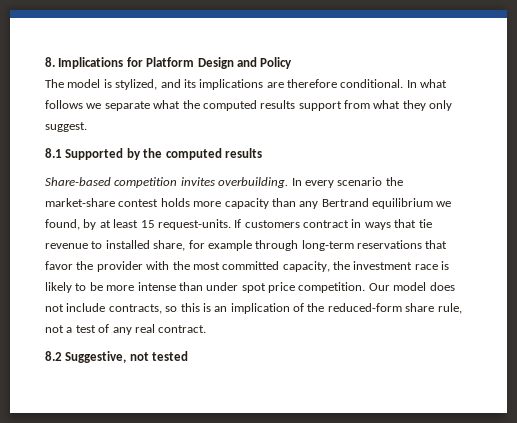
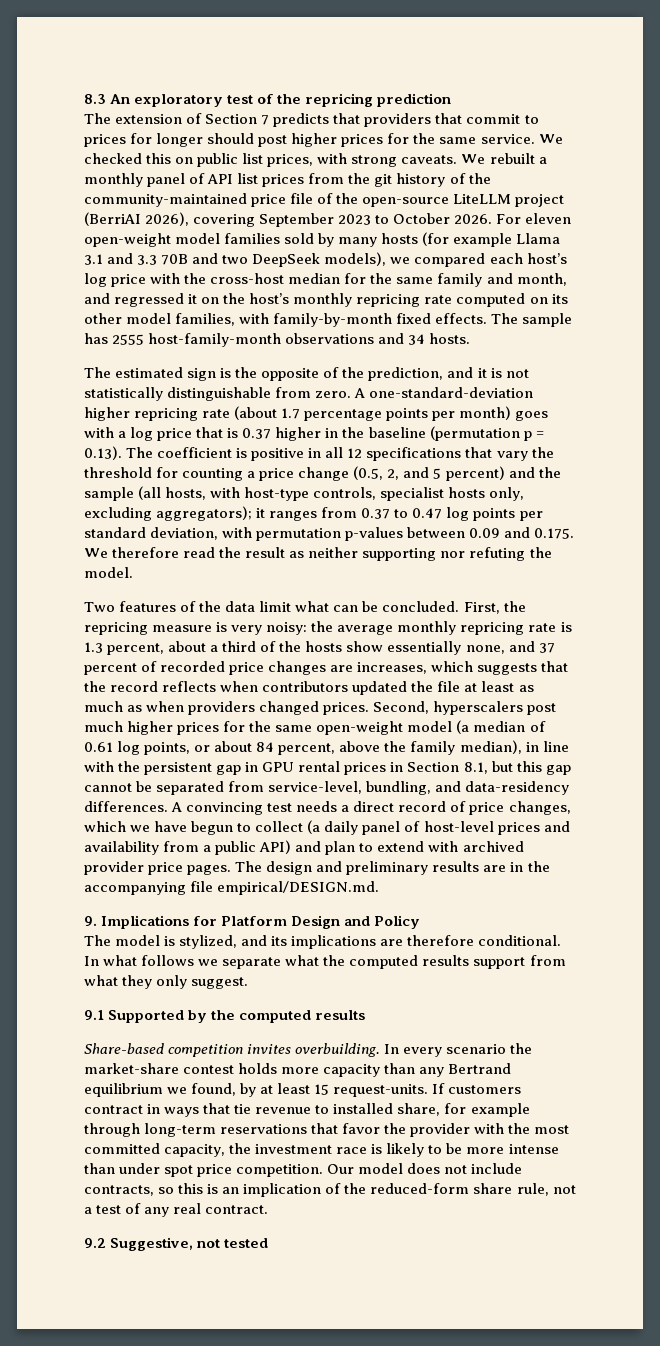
[45,57,55,67] 8. -> [84,93,452,107] [84,113,539,127] [84,133,563,147] [84,153,547,167] [84,173,491,187] [84,193,565,207] [84,212,572,227] [84,232,561,247] [84,252,567,267] [84,273,567,287] [84,293,568,307] [84,313,573,327] [84,333,471,347] [84,367,529,381] [84,387,534,401] [84,406,549,421] [84,426,544,441] [84,446,554,461] [84,466,561,481] [84,486,525,501] [84,506,543,521] [84,527,575,541] [84,547,552,561] [84,567,133,578] [84,601,526,614] [84,621,572,635] [84,641,555,655] [84,661,569,675] [84,681,534,695] [84,701,557,715] [84,720,546,735] [84,740,569,755] [84,761,571,775] [84,781,570,795] [84,801,571,815] [84,820,570,835] [84,840,524,855] [84,861,550,875] [84,881,380,895] [84,916,97,926] 8.3 An exploratory test of the repricing prediction // The extension of Section 7 predicts that providers that commit to prices for longer should post higher prices for the same service. We checked this on public list prices, with strong caveats. We rebuilt a monthly panel of API list prices from the git history of the community-maintained price file of the open-source LiteLLM project (BerriAI 2026), covering September 2023 to October 2026. For eleven open-weight model families sold by many hosts (for example Llama 3.1 and 3.3 70B and two DeepSeek models), we compared each host’s log price with the cross-host median for the same family and month, and regressed it on the host’s monthly repricing rate computed on its other model families, with family-by-month fixed effects. The sample has 2555 host-family-month observations and 34 hosts. // The estimated sign is the opposite of the prediction, and it is not statistically distinguishable from zero. A one-standard-deviation higher repricing rate (about 1.7 percentage points per month) goes with a log price that is 0.37 higher in the baseline (permutation p = 0.13). The coefficient is positive in all 12 specifications that vary the threshold for counting a price change (0.5, 2, and 5 percent) and the sample (all hosts, with host-type controls, specialist hosts only, excluding aggregators); it ranges from 0.37 to 0.47 log points per standard deviation, with permutation p-values between 0.09 and 0.175. We therefore read the result as neither supporting nor refuting the model. // Two features of the data limit what can be concluded. First, the repricing measure is very noisy: the average monthly repricing rate is 1.3 percent, about a third of the hosts show essentially none, and 37 percent of recorded price changes are increases, which suggests that the record reflects when contributors updated the file at least as much as when providers changed prices. Second, hyperscalers post much higher prices for the same open-weight model (a median of 0.61 log points, or about 84 percent, above the family median), in line with the persistent gap in GPU rental prices in Section 8.1, but this gap cannot be separated from service-level, bundling, and data-residency differences. A convincing test needs a direct record of price changes, which we have begun to collect (a daily panel of host-level prices and availability from a public API) and plan to extend with archived provider price pages. The design and preliminary results are in the accompanying file empirical/DESIGN.md. // 9.
[45,148,62,158] 8.1 -> [84,1010,104,1020] 9.1
[45,351,62,361] 8.2 -> [84,1238,106,1248] 9.2

